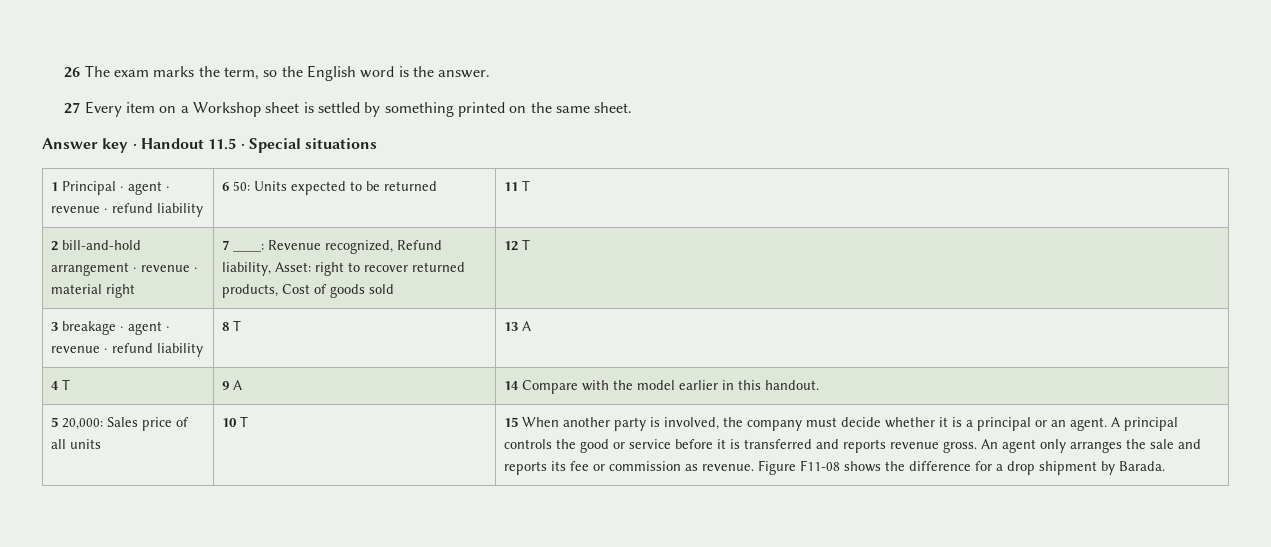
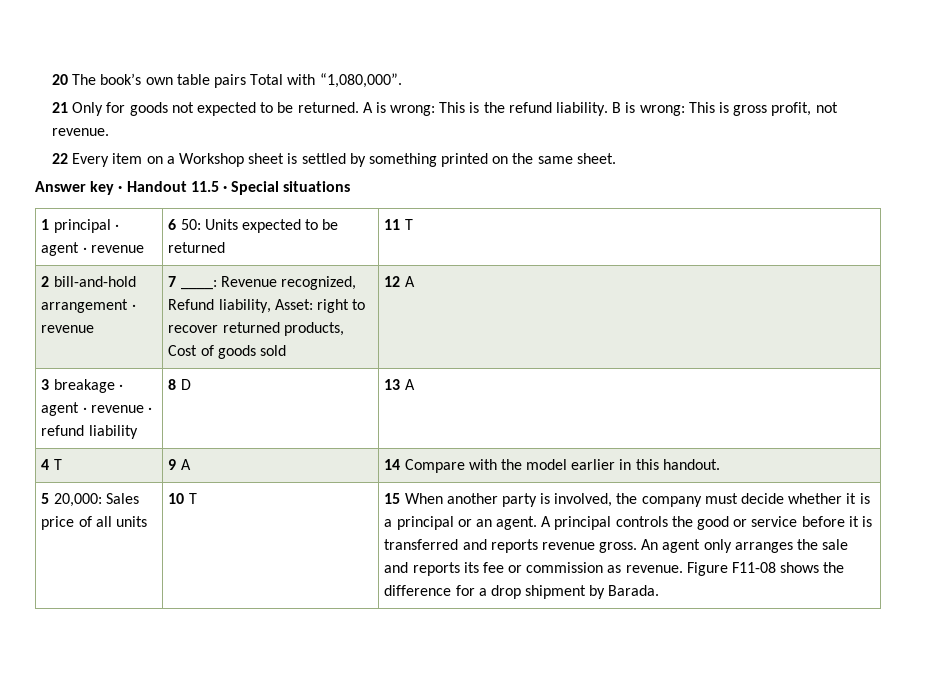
[64,65,491,81] [64,102,81,114] 26 The exam marks the term, so the English word is the answer. // 27 -> [52,73,402,88] [52,102,838,116] [52,128,110,136] [52,153,69,164] 20 The book’s own table pairs Total with “1,080,000”. // 21 Only for goods not expected to be returned. A is wrong: This is the refund liability. B is wrong: This is gross profit, not revenue. // 22
[62,181,171,195] [51,203,204,217] Principal · agent · revenue · refund liability -> [53,219,119,233] [41,242,144,256] principal · agent · revenue
[194,267,199,272] [51,284,136,298] · material right -> (95, 329) none
[522,239,531,250] T -> [404,276,415,287] A
[233,320,242,331] T -> [180,379,191,390] D

